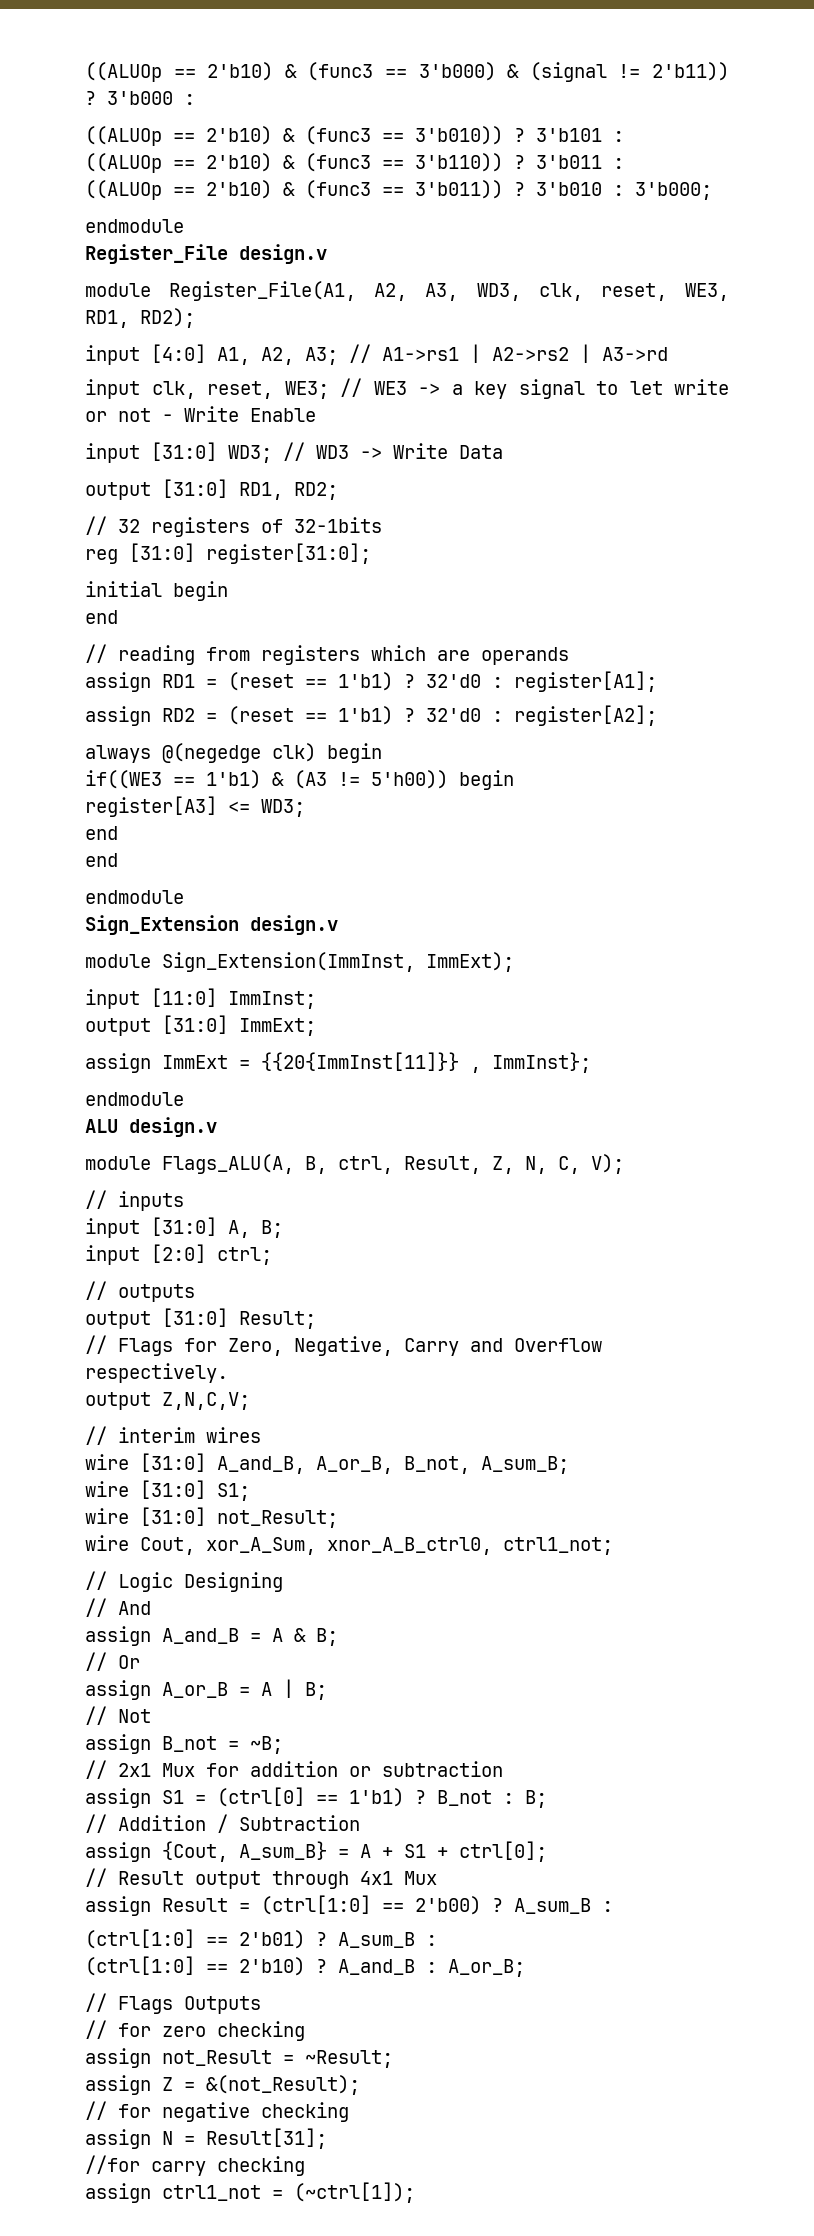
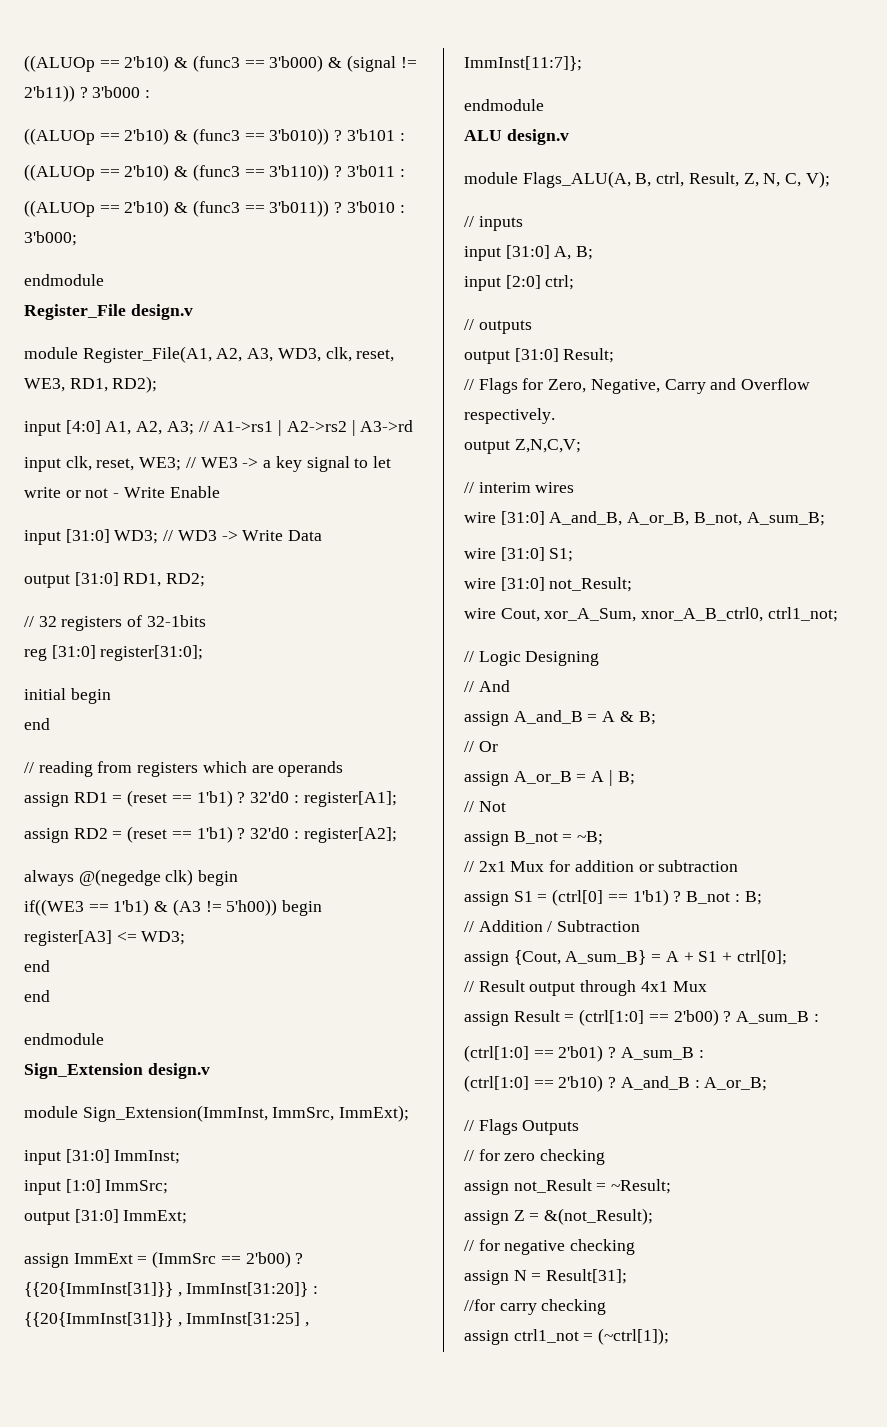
(415, 962) none -> [272,1107,335,1121] ImmSrc,
[151,988,217,1007] [11:0] -> [65,1149,110,1163] [31:0]
(316, 1000) none -> [24,1179,169,1195] // input [1:0] ImmSrc;
[261,1052,591,1073] {{20{ImmInst[11]}} , ImmInst}; -> [152,1251,304,1268] [24,1282,319,1297] [24,1312,310,1327] [464,56,582,71] (ImmSrc == 2'b00) ? {{20{ImmInst[31]}} , ImmInst[31:20]} : {{20{ImmInst[31]}} , ImmInst[31:25] , ImmInst[11:7]};

